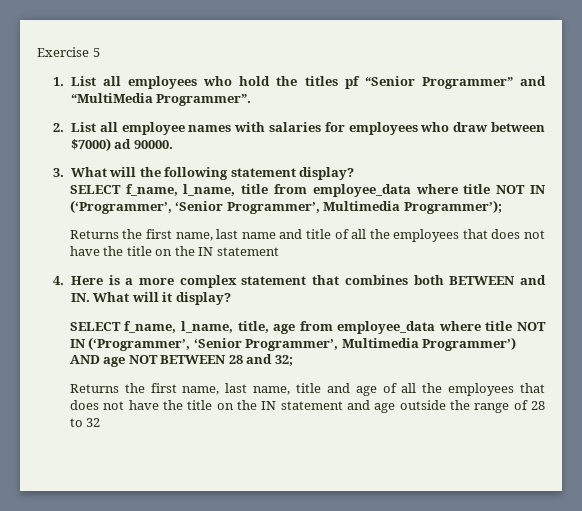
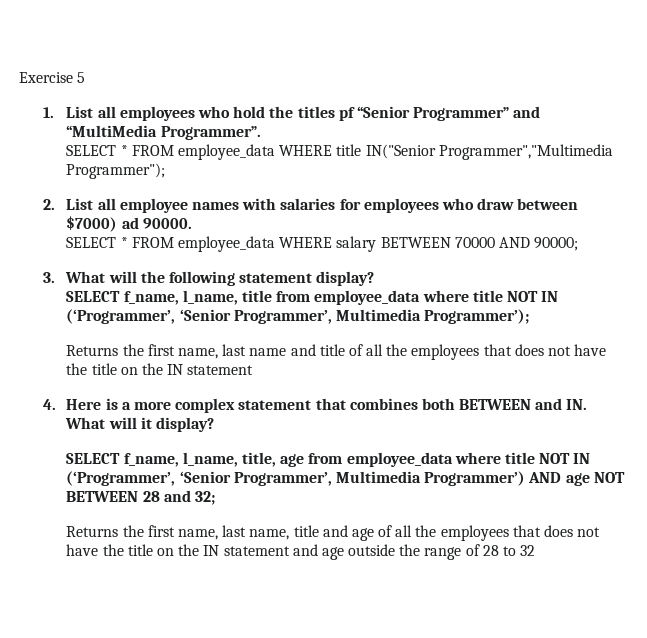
(252, 100) none -> [66,144,613,160] [66,163,166,179] // SELECT * FROM employee_data WHERE title IN("Senior Programmer","Multimedia Programmer");
(173, 144) none -> [66,236,579,252] // SELECT * FROM employee_data WHERE salary BETWEEN 70000 AND 90000;

